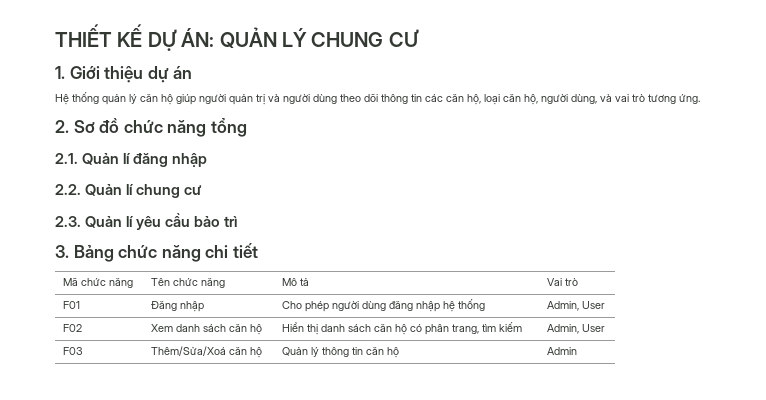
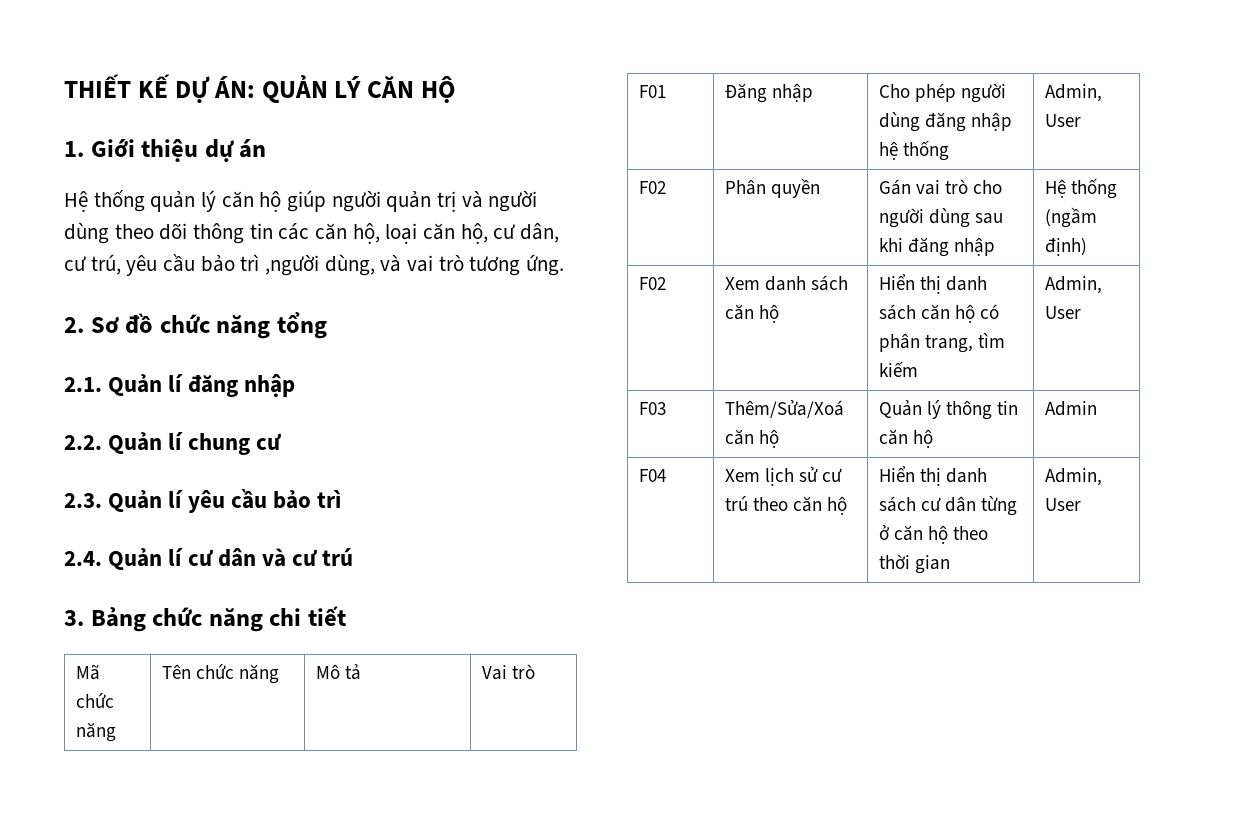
[311,29,419,47] CHUNG CƯ -> [367,76,456,103] CĂN HỘ
[541,94,568,104] người -> [493,223,560,243] [64,254,320,276] cư dân, cư trú, yêu cầu bảo trì ,người
(238, 221) none -> [64,548,354,570] // 2.4. Quản lí cư dân và cư trú
(605, 305) none -> [638,181,666,194] [724,178,821,198] [878,179,1003,195] [878,208,1004,228] [878,237,996,257] [1044,178,1118,199] [1044,207,1097,228] [1044,238,1087,256] // F02 | Phân quyền | Gán vai trò cho người dùng sau khi đăng nhập | Hệ thống (ngầm định)
(577, 351) none -> [638,469,666,482] [724,467,843,486] [724,496,848,515] [878,466,988,486] [878,496,1018,516] [878,525,989,544] [878,554,951,574] [1044,468,1102,486] [1044,498,1081,511] // F04 | Xem lịch sử cư trú theo căn hộ | Hiển thị danh sách cư dân từng ở căn hộ theo thời gian | Admin, User

